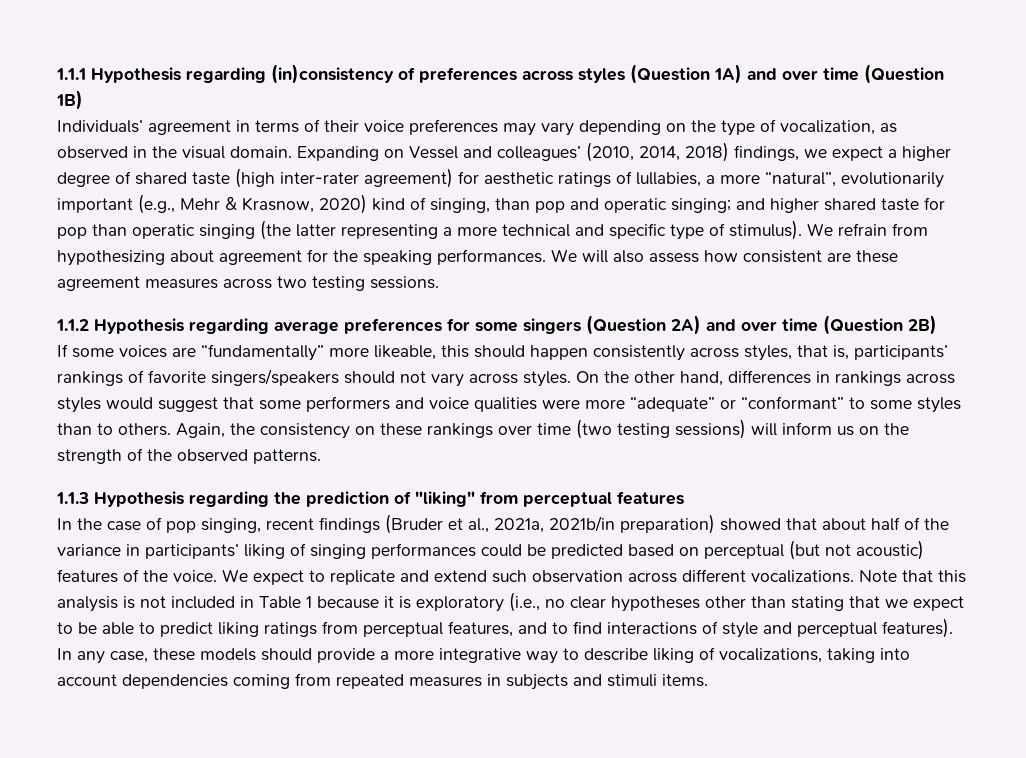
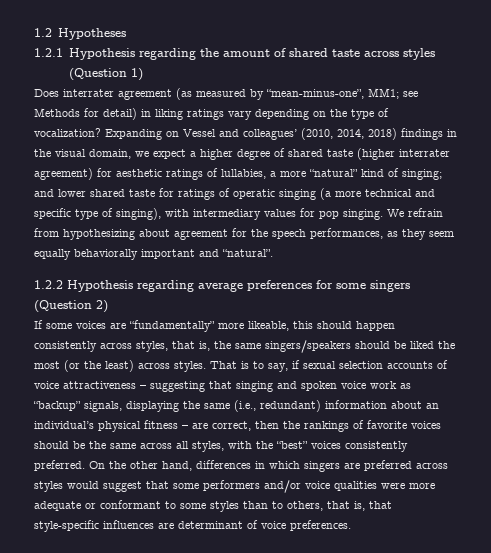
[56,64,944,84] [56,90,83,110] [57,119,536,136] 1.1.1 Hypothesis regarding (in)consistency of preferences across styles (Question 1A) and over time (Question 1B) // Individuals’ agreement in terms of their voice preferences may -> [34,28,126,40] [34,48,435,60] [68,68,143,81] [34,88,418,100] [34,108,224,120] 1.2 Hypotheses // 1.2.1 Hypothesis regarding the amount of shared taste across styles (Question 1) // Does interrater agreement (as measured by “mean-minus-one”, MM1; see Methods for detail) in liking ratings
[780,120,897,135] [57,146,292,159] vocalization, as observed in the visual domain. -> [34,128,101,137] vocalization?
[734,145,799,161] findings, -> [401,128,457,140] [34,149,131,159] findings in the visual domain,
[235,168,359,188] (high inter-rater -> [357,148,450,160] (higher interrater
[765,171,944,188] [57,194,667,214] “natural”, evolutionarily important (e.g., Mehr & Krasnow, 2020) kind of singing, than pop and operatic -> [309,168,399,177] “natural” kind of
[770,198,819,213] higher -> [58,189,86,197] lower
[57,220,452,240] pop than operatic singing (the latter representing a -> [178,188,331,200] ratings of operatic singing (a
[729,220,802,240] stimulus). -> [116,208,383,220] singing), with intermediary values for pop singing.
[363,249,898,265] [57,276,439,291] [56,319,89,331] speaking performances. We will also assess how consistent are these agreement measures across two testing sessions. // 1.1.2 -> [272,228,454,240] [34,249,273,260] [34,280,63,289] speech performances, as they seem equally behaviorally important and “natural”. // 1.2.2
[671,315,937,335] 2A) and over time (Question 2B) -> [96,300,108,313] 2)
[854,345,948,360] [57,369,571,387] participants’ rankings of favorite singers/speakers should not vary across styles. -> [214,340,455,353] [34,360,448,372] [34,381,411,392] [33,400,439,412] [34,420,441,432] [34,441,408,452] [34,460,85,471] the same singers/speakers should be liked the most (or the least) across styles. That is to say, if sexual selection accounts of voice attractiveness – suggesting that singing and spoken voice work as “backup” signals, displaying the same (i.e., redundant) information about an individual’s physical fitness – are correct, then the rankings of favorite voices should be the same across all styles, with the “best” voices consistently preferred.
[835,371,901,386] rankings -> [269,460,412,472] which singers are preferred
[395,397,424,409] and -> [264,480,301,493] and/or
[630,396,844,412] “adequate” or “conformant” -> [34,500,161,511] adequate or conformant
[118,419,909,439] [57,448,321,464] [56,491,684,507] [57,514,949,534] [57,540,924,560] [57,569,966,585] [57,592,964,612] [57,618,953,638] [57,647,910,664] [57,673,708,690] others. Again, the consistency on these rankings over time (two testing sessions) will inform us on the strength of the observed patterns. // 1.1.3 Hypothesis regarding the prediction of "liking" from perceptual features // In the case of pop singing, recent findings (Bruder et al., 2021a, 2021b/in preparation) showed that about half of the variance in participants’ liking of singing performances could be predicted based on perceptual (but not acoustic) features of the voice. We expect to replicate and extend such observation across different vocalizations. Note that this analysis is not included in Table 1 because it is exploratory (i.e., no clear hypotheses other than stating that we expect to be able to predict liking ratings from perceptual features, and to find interactions of style and perceptual features). In any case, these models should provide a more integrative way to describe liking of vocalizations, taking into account dependencies coming from repeated measures in subjects and stimuli items. -> [287,501,392,511] [34,520,351,532] others, that is, that style-specific influences are determinant of voice preferences.

